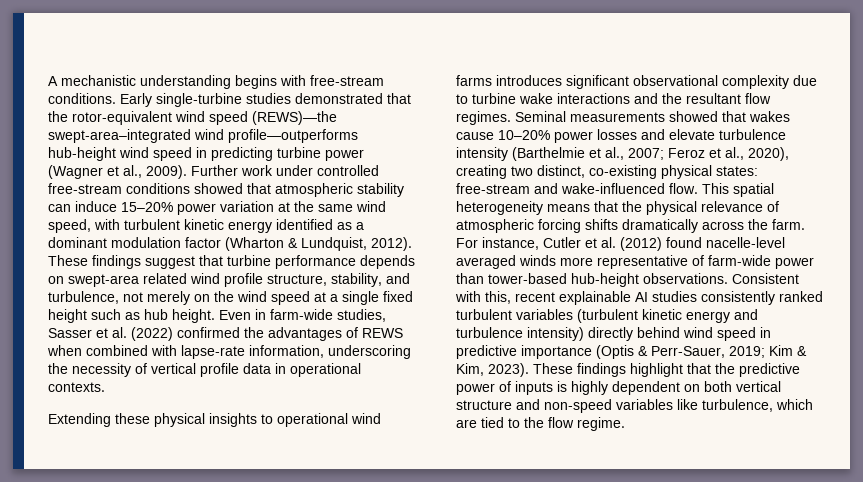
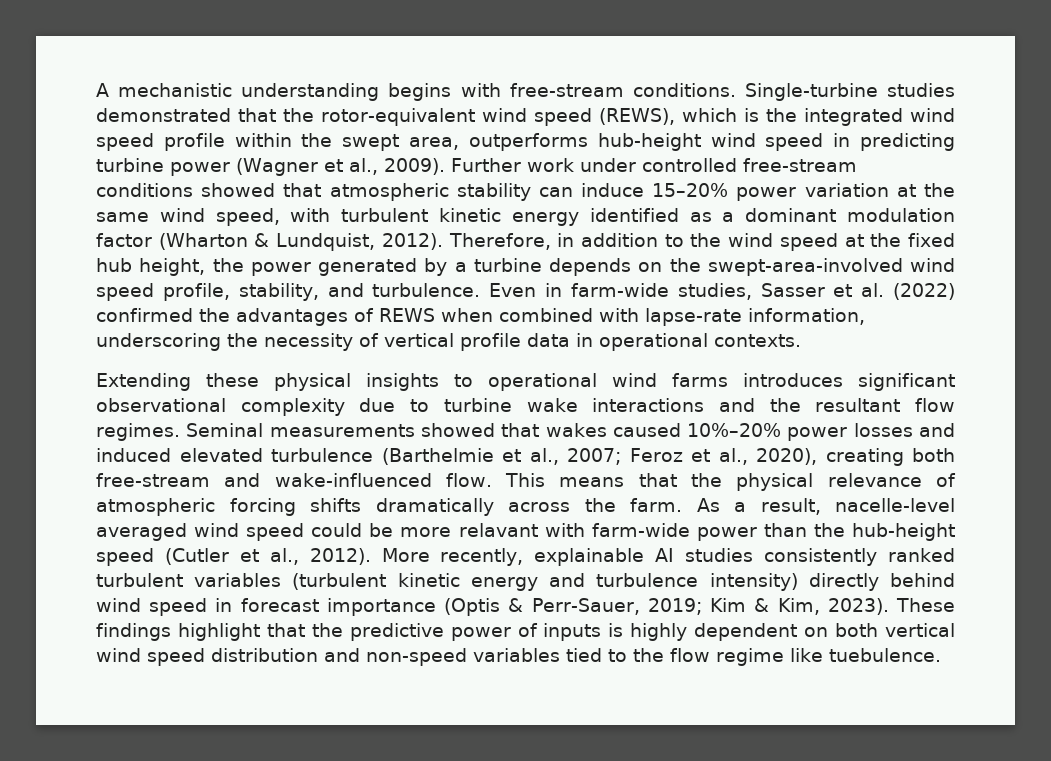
[120,93,242,107] Early single-turbine -> [744,83,878,101] Single-turbine
[252,111,337,125] [48,129,358,143] (REWS)—the swept-area–integrated wind profile—outperforms -> [598,108,956,126] [96,133,588,151] (REWS), which is the integrated wind speed profile within the swept area, outperforms
[48,255,415,269] [48,273,410,287] [48,291,413,305] [48,309,215,323] These findings suggest that turbine performance depends on swept-area related wind profile structure, stability, and turbulence, not merely on the wind speed at a single fixed height such as hub height. -> [448,233,955,251] [96,258,955,276] [96,283,481,301] Therefore, in addition to the wind speed at the fixed hub height, the power generated by a turbine depends on the swept-area-involved wind speed profile, stability, and turbulence.
[456,130,550,140] cause 10–20% -> [612,423,782,437] caused 10%–20%
[669,129,786,140] [456,147,508,161] elevate turbulence intensity -> [96,448,374,462] induced elevated turbulence
[511,165,758,179] two distinct, co-existing physical states: -> [912,448,956,462] both
[733,183,774,197] [456,201,543,215] spatial heterogeneity -> (546, 480) none
[456,237,785,251] [456,255,814,269] [456,273,799,287] [455,291,555,304] For instance, Cutler et al. (2012) found nacelle-level averaged winds more representative of farm-wide power than tower-based hub-height observations. Consistent with this, recent -> [696,498,955,515] [96,523,955,541] [96,548,524,566] As a result, nacelle-level averaged wind speed could be more relavant with farm-wide power than the hub-height speed (Cutler et al., 2012). More recently,
[456,345,517,359] predictive -> [240,598,319,612] forecast
[456,399,813,413] [456,419,477,428] structure and non-speed variables like turbulence, which are -> [96,648,560,666] wind speed distribution and non-speed variables
[577,417,625,431] regime. -> [716,648,941,666] regime like tuebulence.

